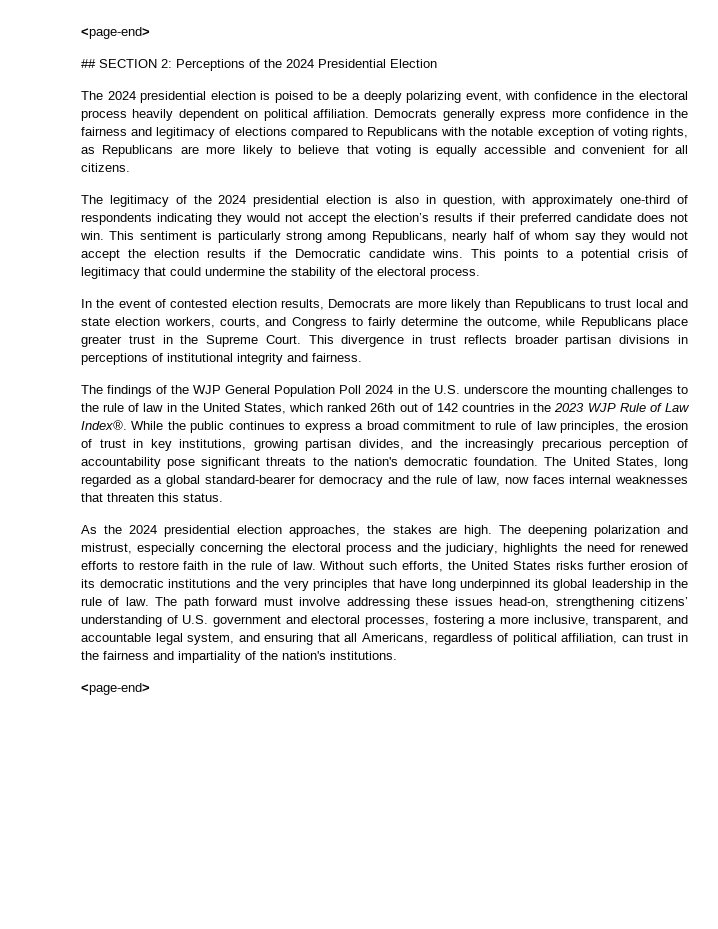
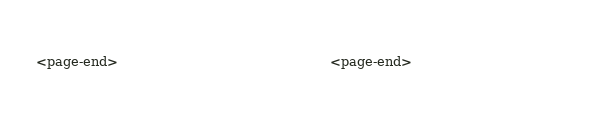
[80,27,150,39] [80,59,437,71] [80,91,689,103] [80,109,688,121] [80,127,688,139] [80,145,688,157] [80,163,130,172] [80,195,689,207] [80,213,689,225] [79,231,689,243] [80,249,688,261] [80,267,480,279] [80,299,689,311] [80,317,688,329] [80,335,688,347] [80,353,362,365] [80,385,689,397] [80,403,690,414] [80,420,689,433] [80,439,688,451] [80,457,688,469] [80,475,689,487] [80,493,223,502] [80,525,688,537] [80,543,688,555] [80,561,689,572] [80,579,688,591] [80,597,688,609] [80,615,688,627] [80,633,689,645] [80,651,397,663] <page-end> // ## SECTION 2: Perceptions of the 2024 Presidential Election // The 2024 presidential election is poised to be a deeply polarizing event, with confidence in the electoral process heavily dependent on political affiliation. Democrats generally express more confidence in the fairness and legitimacy of elections compared to Republicans with the notable exception of voting rights, as Republicans are more likely to believe that voting is equally accessible and convenient for all citizens. // The legitimacy of the 2024 presidential election is also in question, with approximately one-third of respondents indicating they would not accept the election’s results if their preferred candidate does not win. This sentiment is particularly strong among Republicans, nearly half of whom say they would not accept the election results if the Democratic candidate wins. This points to a potential crisis of legitimacy that could undermine the stability of the electoral process. // In the event of contested election results, Democrats are more likely than Republicans to trust local and state election workers, courts, and Congress to fairly determine the outcome, while Republicans place greater trust in the Supreme Court. This divergence in trust reflects broader partisan divisions in perceptions of institutional integrity and fairness. // The findings of the WJP General Population Poll 2024 in the U.S. underscore the mounting challenges to the rule of law in the United States, which ranked 26th out of 142 countries in the 2023 WJP Rule of Law Index®. While the public continues to express a broad commitment to rule of law principles, the erosion of trust in key institutions, growing partisan divides, and the increasingly precarious perception of accountability pose significant threats to the nation's democratic foundation. The United States, long regarded as a global standard-bearer for democracy and the rule of law, now faces internal weaknesses that threaten this status. // As the 2024 presidential election approaches, the stakes are high. The deepening polarization and mistrust, especially concerning the electoral process and the judiciary, highlights the need for renewed efforts to restore faith in the rule of law. Without such efforts, the United States risks further erosion of its democratic institutions and the very principles that have long underpinned its global leadership in the rule of law. The path forward must involve addressing these issues head-on, strengthening citizens’ understanding of U.S. government and electoral processes, fostering a more inclusive, transparent, and accountable legal system, and ensuring that all Americans, regardless of political affiliation, can trust in the fairness and impartiality of the nation's institutions. -> [35,56,118,69] <page-end>

